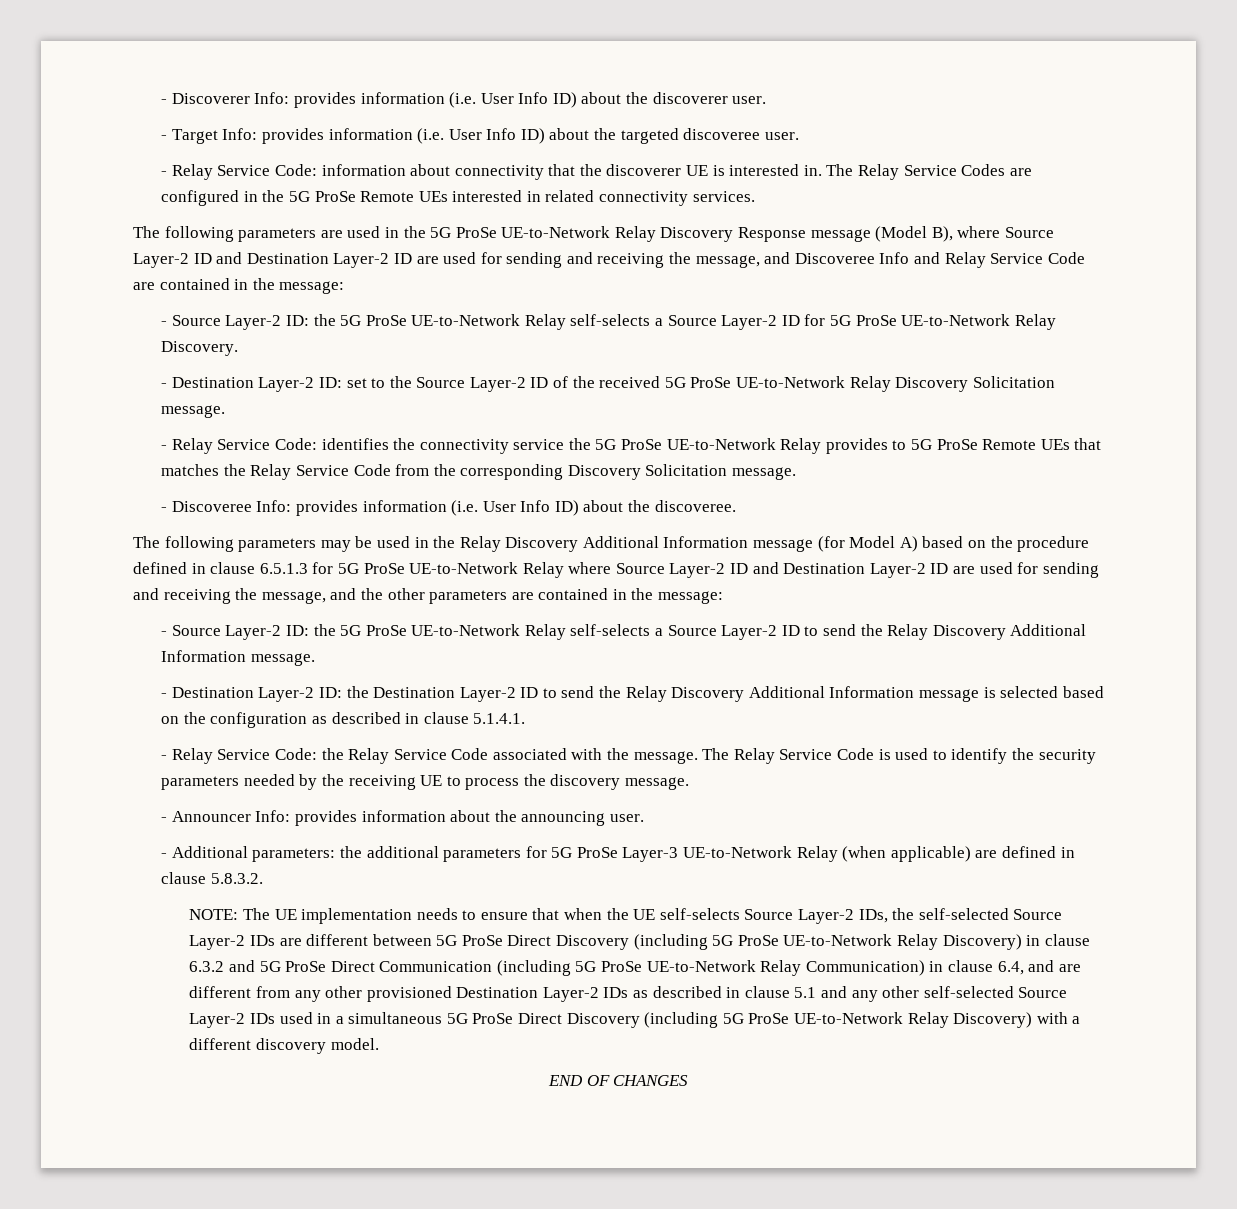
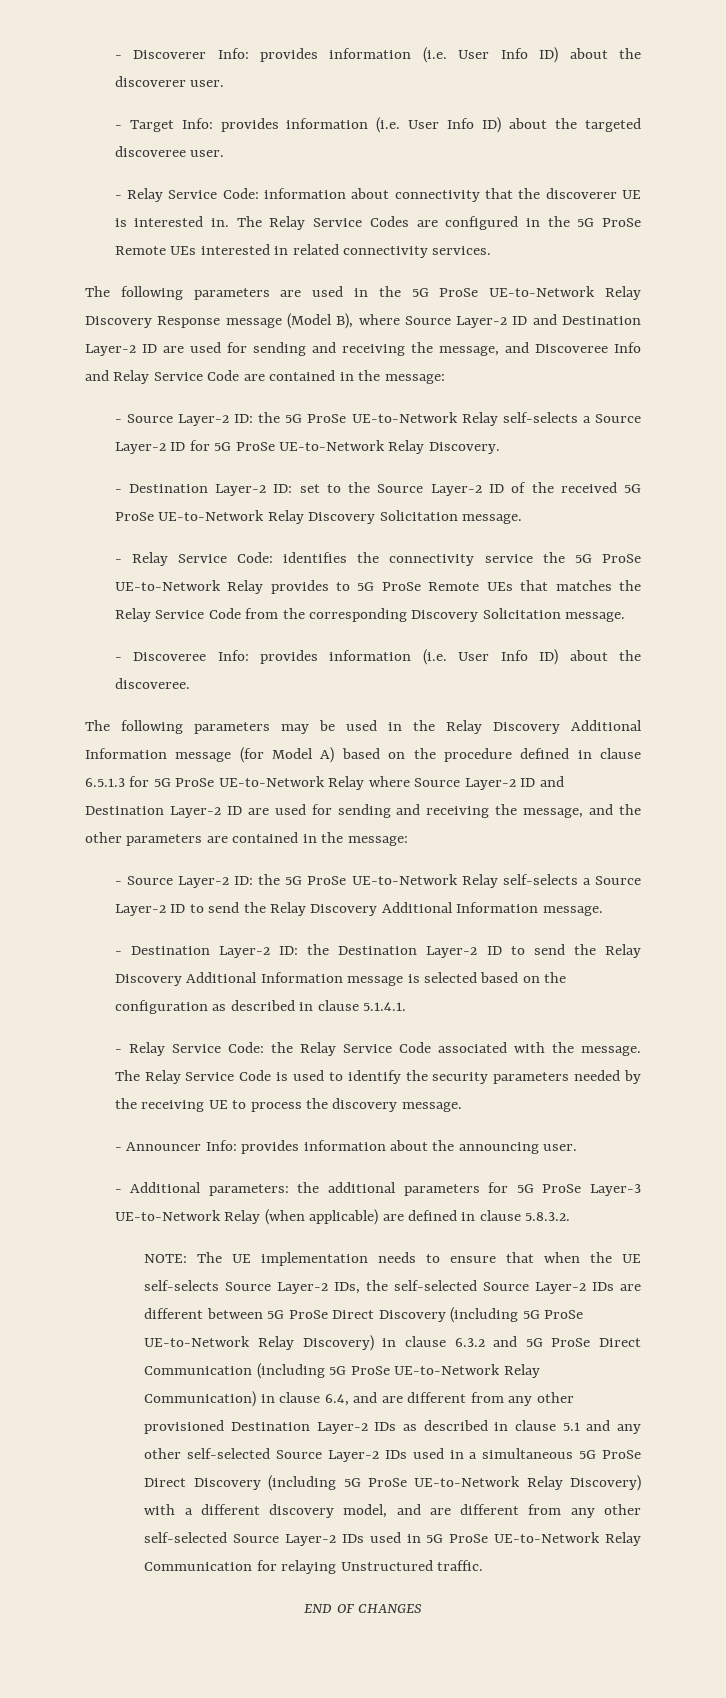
[330,1038,379,1050] model. -> [343,1504,641,1518] [144,1532,642,1546] [144,1560,484,1574] model, and are different from any other self-selected Source Layer-2 IDs used in 5G ProSe UE-to-Network Relay Communication for relaying Unstructured traffic.

